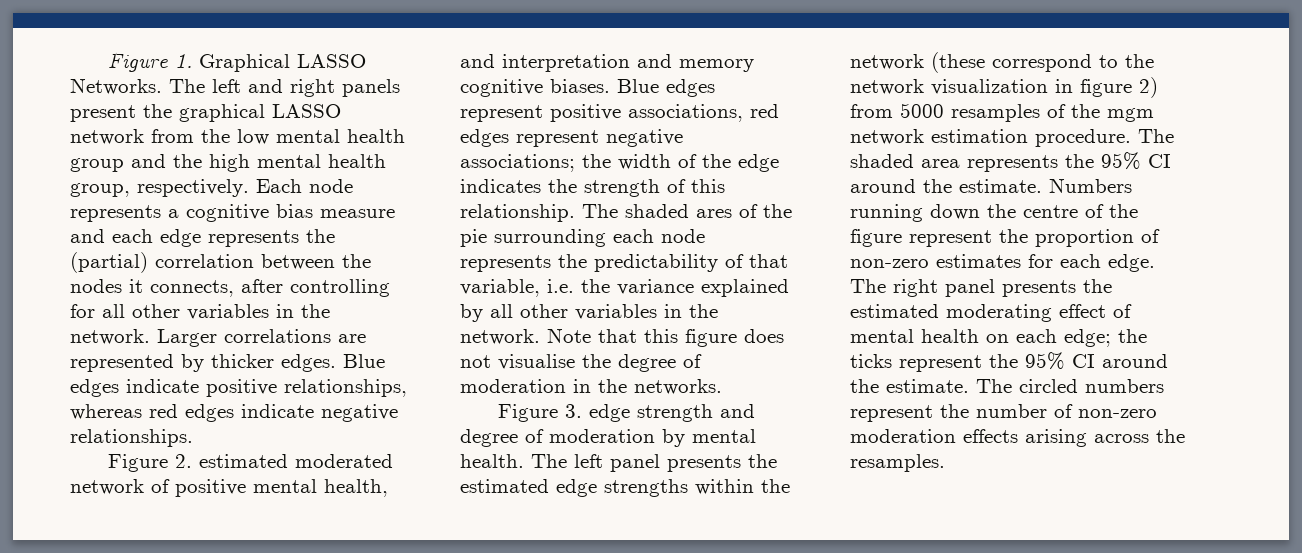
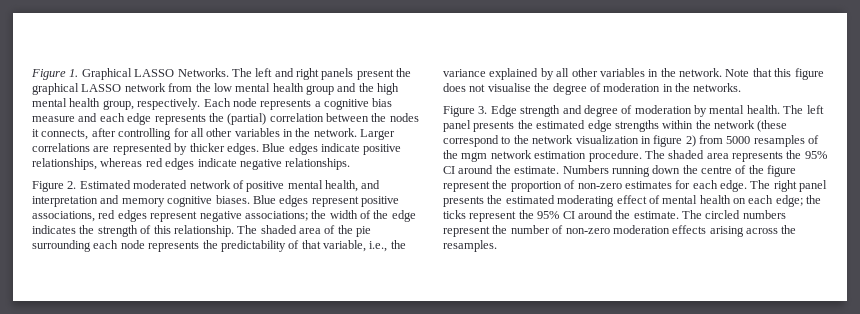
[199,454,289,468] estimated -> [79,180,131,189] Estimated
[696,209,732,218] ares -> [299,228,321,234] area
[547,279,574,293] i.e. -> [369,241,388,252] i.e.,
[589,404,631,422] edge -> [490,105,517,117] Edge

